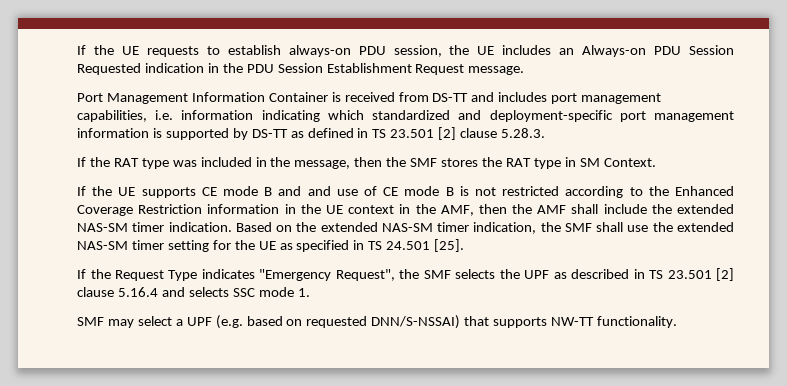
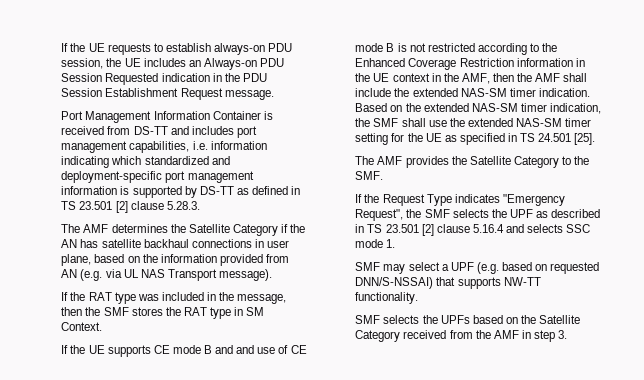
(546, 133) none -> [61,224,306,236] [61,239,290,248] [61,254,290,266] [61,269,273,281] // The AMF determines the Satellite Category if the AN has satellite backhaul connections in user plane, based on the information provided from AN (e.g. via UL NAS Transport message).
(465, 245) none -> [355,156,590,168] [355,171,384,180] // The AMF provides the Satellite Category to the SMF.
(677, 322) none -> [355,315,581,324] [355,330,568,342] // SMF selects the UPFs based on the Satellite Category received from the AMF in step 3.

